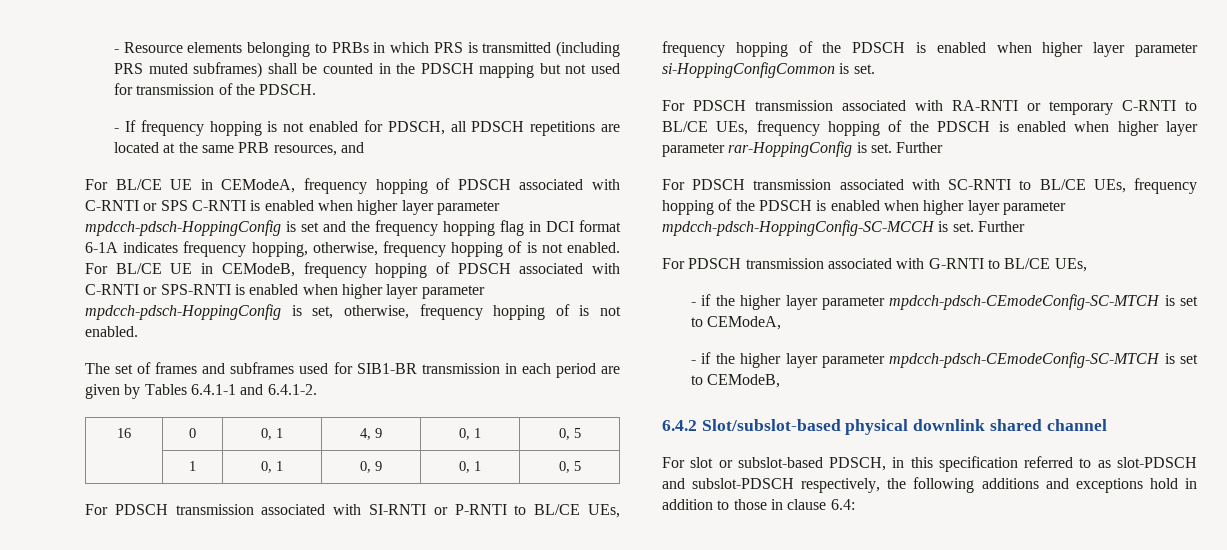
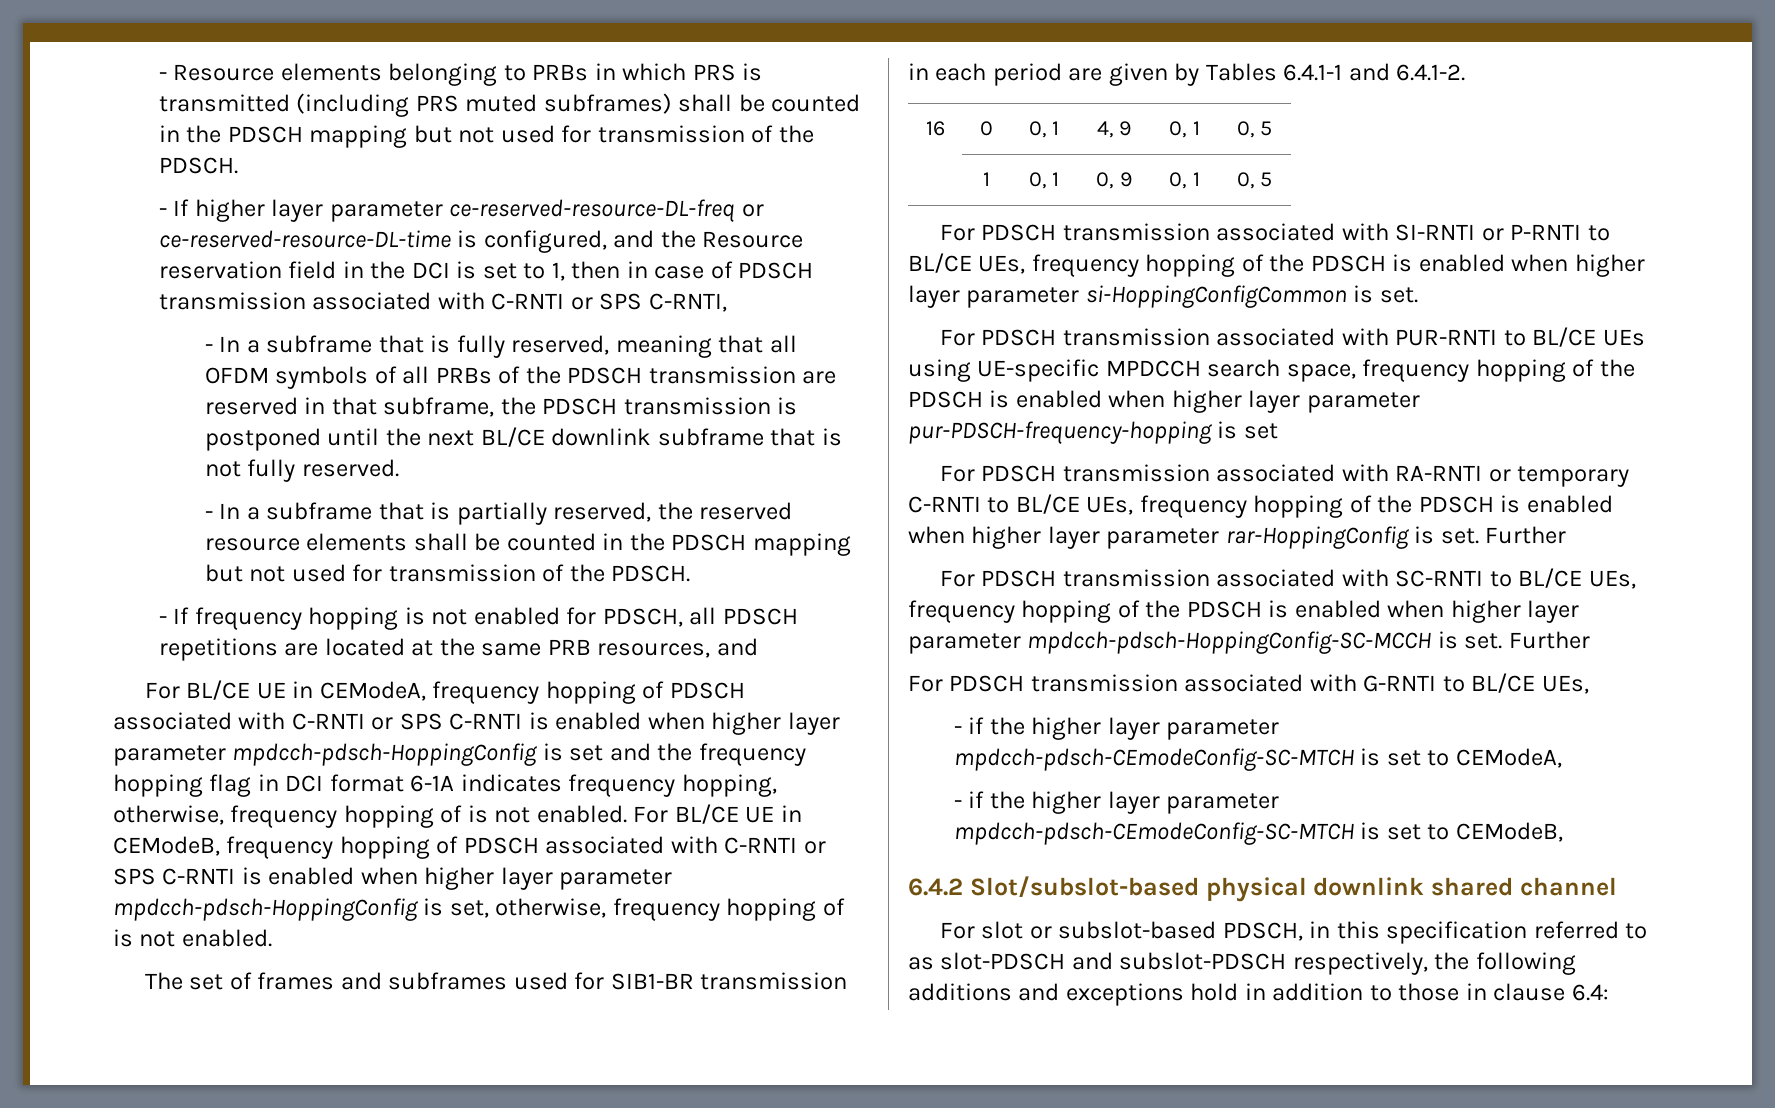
(317, 89) none -> [158,199,764,222] [158,230,804,253] [158,261,814,281] [158,292,727,312] [204,335,797,358] [204,366,837,389] [204,397,798,417] [204,427,842,451] [204,459,399,482] [204,502,793,525] [204,533,851,556] [204,564,691,582] // - If higher layer parameter ce-reserved-resource-DL-freq or ce-reserved-resource-DL-time is configured, and the Resource reservation field in the DCI is set to 1, then in case of PDSCH transmission associated with C-RNTI or SPS C-RNTI, // - In a subframe that is fully reserved, meaning that all OFDM symbols of all PRBs of the PDSCH transmission are reserved in that subframe, the PDSCH transmission is postponed until the next BL/CE downlink subframe that is not fully reserved. // - In a subframe that is partially reserved, the reserved resource elements shall be counted in the PDSCH mapping but not used for transmission of the PDSCH.
[160,284,231,295] SPS-RNTI -> [113,868,236,885] SPS C-RNTI
(875, 69) none -> [939,327,1645,347] [908,359,1635,382] [908,390,1420,413] [908,421,1278,444] // For PDSCH transmission associated with PUR-RNTI to BL/CE UEs using UE-specific MPDCCH search space, frequency hopping of the PDSCH is enabled when higher layer parameter pur-PDSCH-frequency-hopping is set

